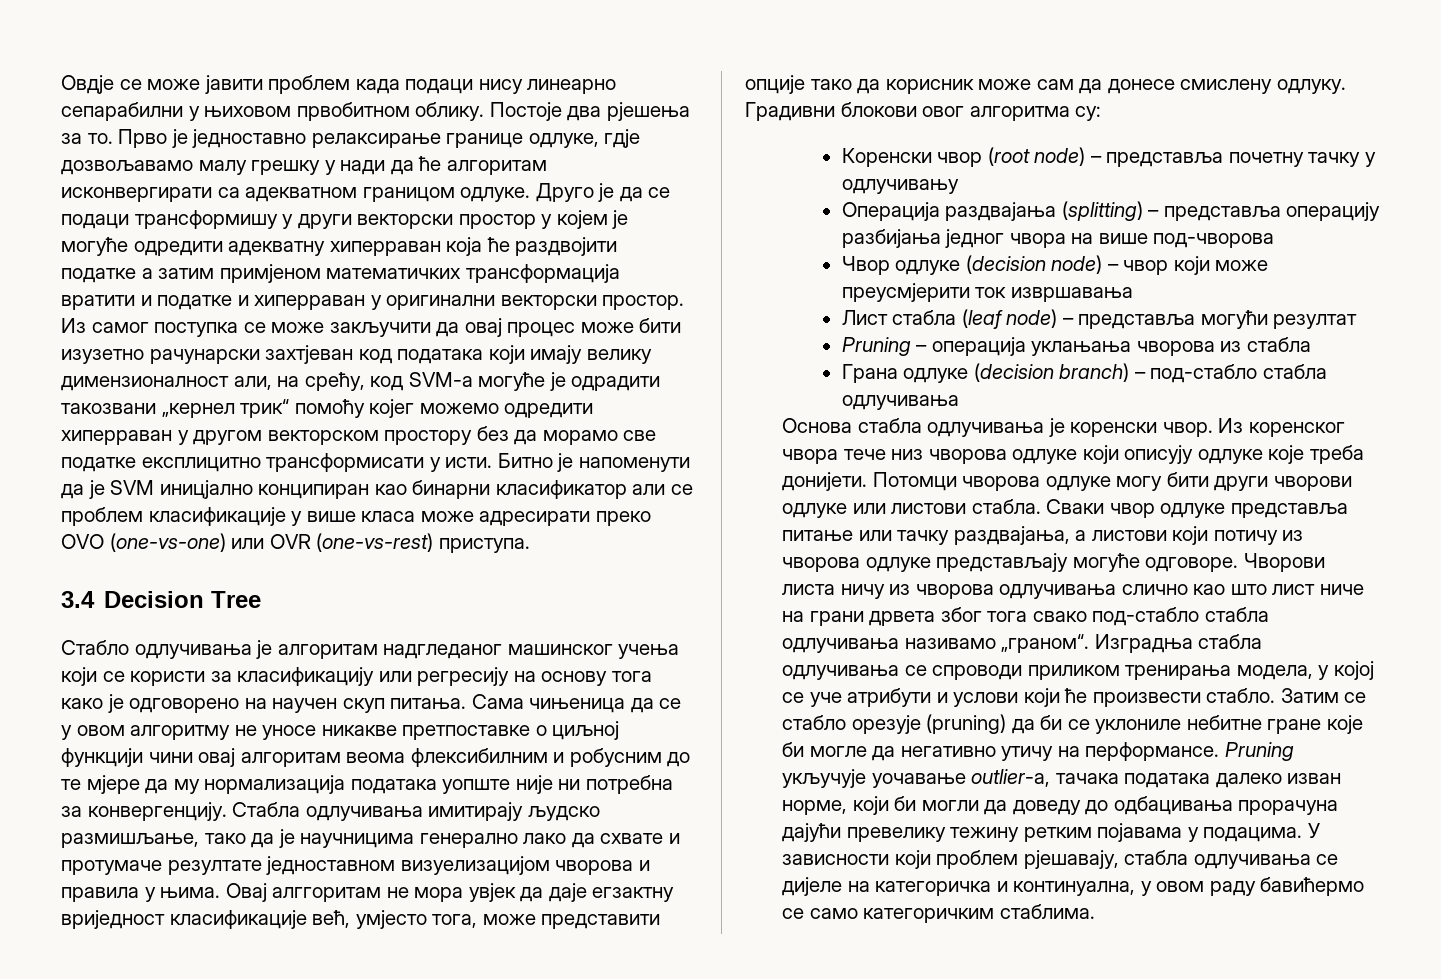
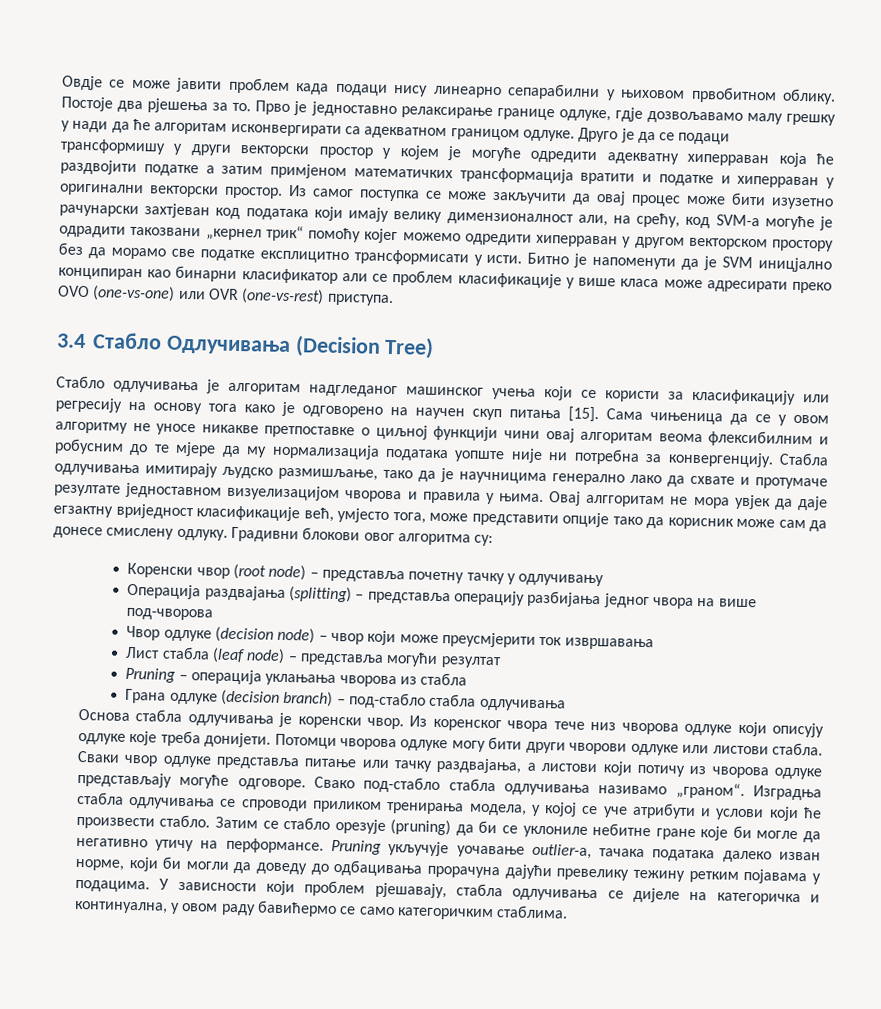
[104,591,262,608] Decision Tree -> [92,332,435,359] Стабло Одлучивања (Decision Tree)
[390,698,467,709] питања. -> [509,406,599,423] питања [15].
[1243,553,1325,572] [782,584,1364,599] [782,607,1087,626] Чворови листа ничу из чворова одлучивања слично као што лист ниче на грани дрвета због тога свако -> [313,776,355,789] Свако

